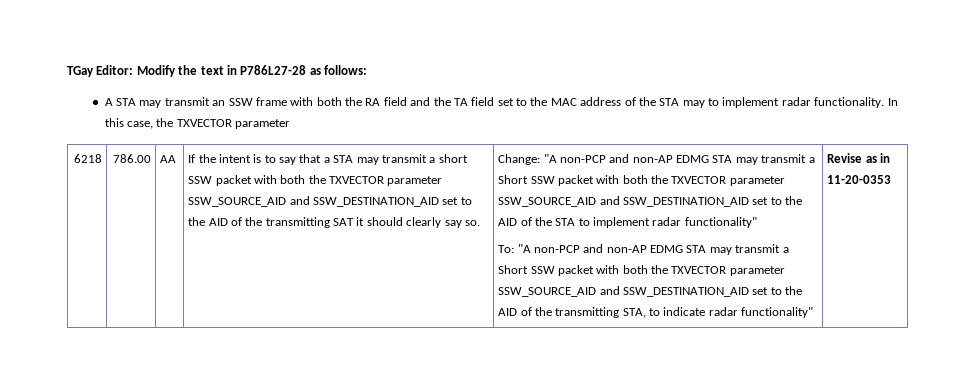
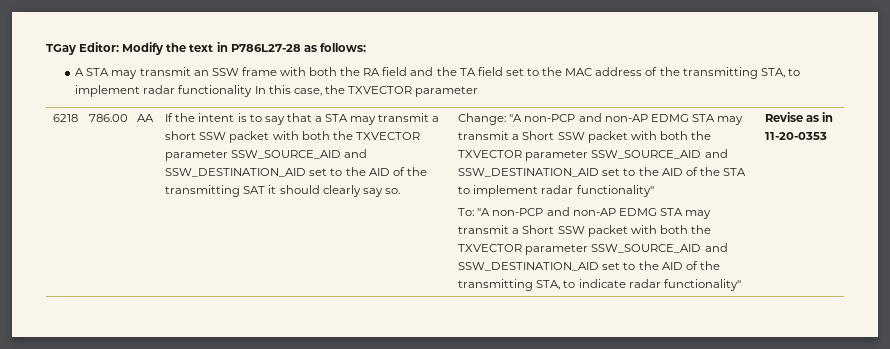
[659,97,885,108] STA may to implement radar functionality. -> [682,67,800,79] [75,85,253,97] transmitting STA, to implement radar functionality

